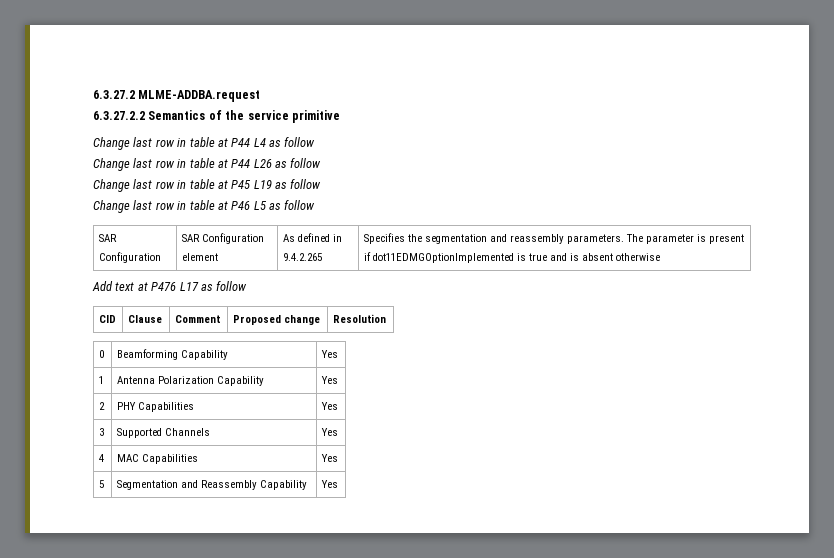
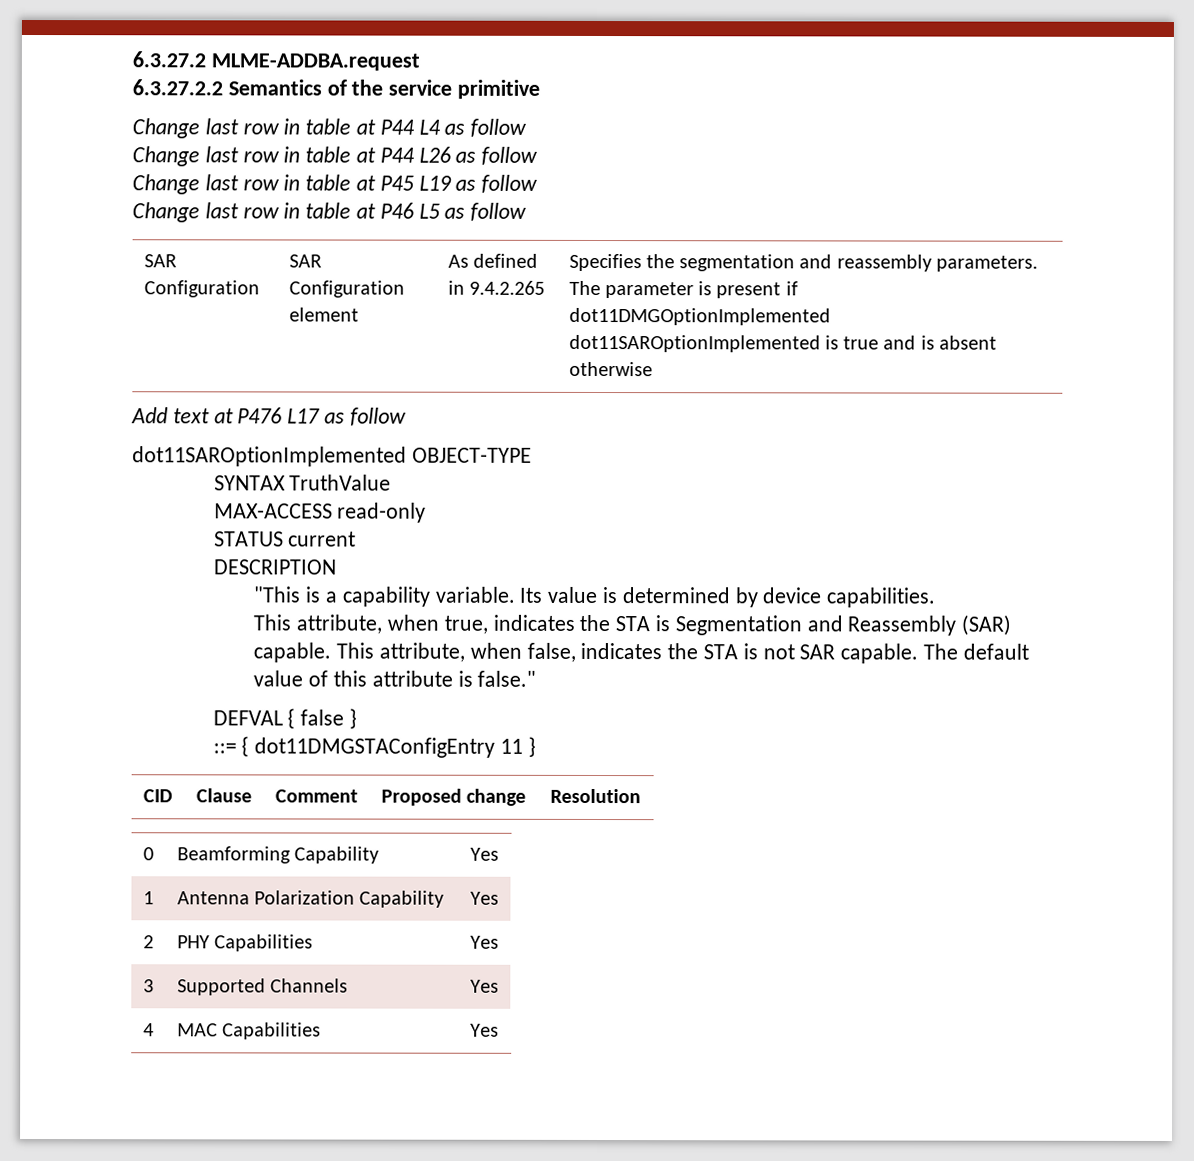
[372,253,514,263] dot11EDMGOptionImplemented -> [568,307,831,326] [568,334,821,353] dot11DMGOptionImplemented dot11SAROptionImplemented
(248, 286) none -> [132,446,532,467] [213,474,392,491] [213,502,427,523] [213,531,357,547] [213,559,337,575] [253,586,936,608] [253,614,1012,636] [253,642,1029,664] [253,670,537,687] [212,708,357,729] [212,736,536,758] // dot11SAROptionImplemented OBJECT-TYPE // SYNTAX TruthValue // MAX-ACCESS read-only // STATUS current // DESCRIPTION // "This is a capability variable. Its value is determined by device capabilities. // This attribute, when true, indicates the STA is Segmentation and Reassembly (SAR) capable. This attribute, when false, indicates the STA is not SAR capable. The default value of this attribute is false." // DEFVAL { false } // ::= { dot11DMGSTAConfigEntry 11 }
[98,480,104,488] [116,480,307,490] [320,480,338,488] // 5 | Segmentation and Reassembly Capability | Yes -> (499, 1030) none

